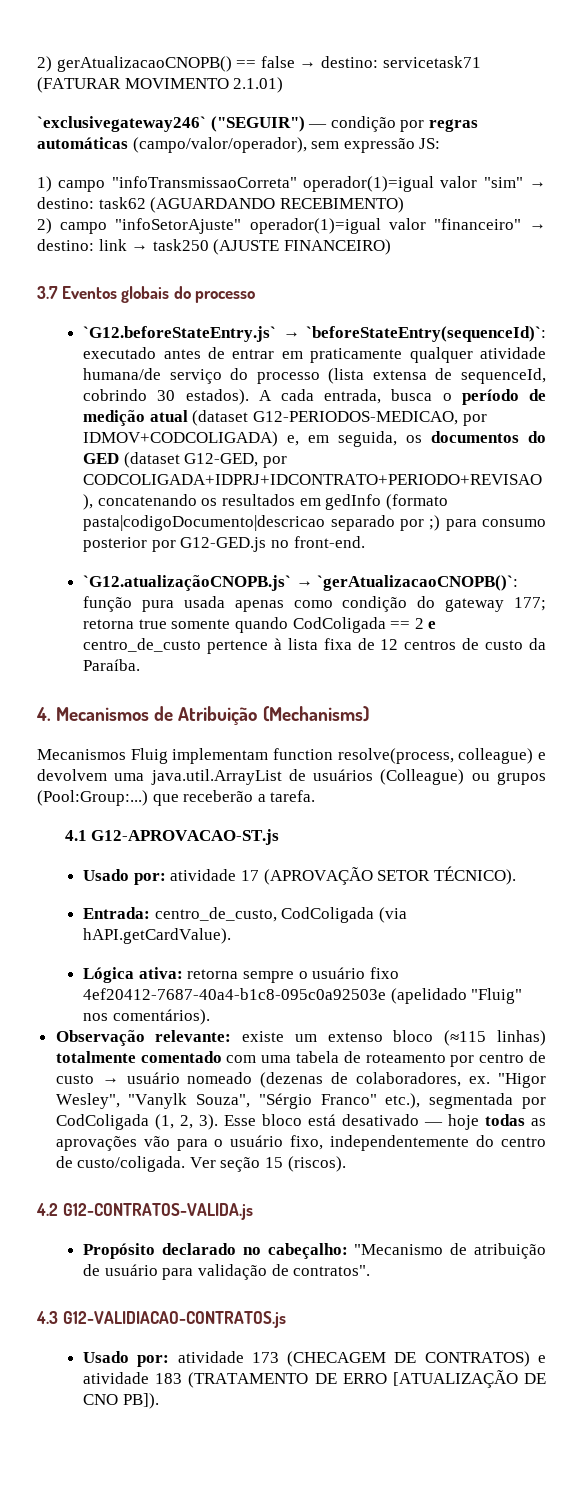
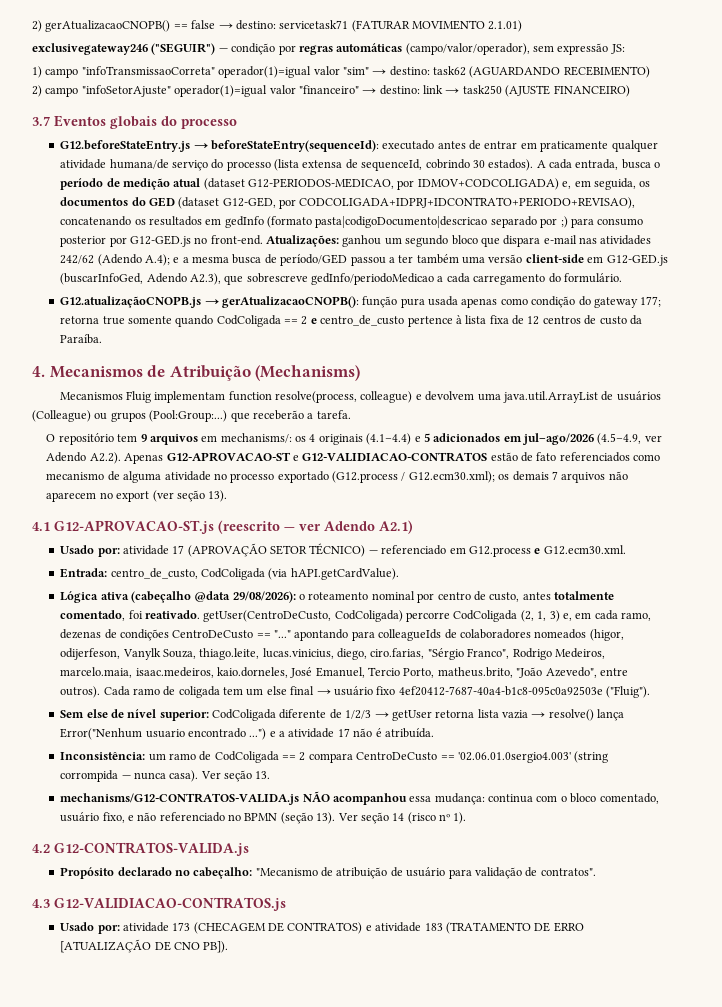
[37,116,206,132] `exclusivegateway246` -> [32,43,148,55] exclusivegateway246
[83,326,546,342] `G12.beforeStateEntry.js` → `beforeStateEntry(sequenceId)`: -> [60,140,379,152] G12.beforeStateEntry.js → beforeStateEntry(sequenceId):
[83,575,519,591] // `G12.atualizaçãoCNOPB.js` → `gerAtualizacaoCNOPB()`: -> [266,235,652,247] [60,254,668,266] [60,273,622,285] [60,296,359,308] Atualizações: ganhou um segundo bloco que dispara e-mail nas atividades 242/62 (Adendo A.4); e a mesma busca de período/GED passou a ter também uma versão client-side em G12-GED.js (buscarInfoGed, Adendo A2.3), que sobrescreve gedInfo/periodoMedicao a cada carregamento do formulário. // G12.atualizaçãoCNOPB.js → gerAtualizacaoCNOPB():
[64,829,280,845] 4.1 G12-APROVACAO-ST.js -> [46,433,662,445] [46,452,661,464] [46,471,628,483] [46,490,228,502] [32,520,413,534] O repositório tem 9 arquivos em mechanisms/: os 4 originais (4.1–4.4) e 5 adicionados em jul–ago/2026 (4.5–4.9, ver Adendo A2.2). Apenas G12-APROVACAO-ST e G12-VALIDIACAO-CONTRATOS estão de fato referenciados como mecanismo de alguma atividade no processo exportado (G12.process / G12.ecm30.xml); os demais 7 arquivos não aparecem no export (ver seção 13). // 4.1 G12-APROVACAO-ST.js (reescrito — ver Adendo A2.1)
[433,866,516,885] TÉCNICO). -> [309,543,626,557] TÉCNICO) — referenciado em G12.process e G12.ecm30.xml.
[138,967,399,983] [83,988,523,1004] [83,1009,210,1025] [55,1030,546,1046] [55,1051,547,1067] [55,1072,546,1088] [55,1093,546,1109] [55,1114,546,1130] [55,1135,546,1151] [55,1156,346,1172] ativa: retorna sempre o usuário fixo 4ef20412-7687-40a4-b1c8-095c0a92503e (apelidado "Fluig" nos comentários). // Observação relevante: existe um extenso bloco (≈115 linhas) totalmente comentado com uma tabela de roteamento por centro de custo → usuário nomeado (dezenas de colaboradores, ex. "Higor Wesley", "Vanylk Souza", "Sérgio Franco" etc.), segmentada por CodColigada (1, 2, 3). Esse bloco está desativado — hoje todas as aprovações vão para o usuário fixo, independentemente do centro de custo/coligada. Ver seção 15 (riscos). -> [100,591,615,603] [60,610,652,622] [60,629,624,641] [60,648,605,660] [60,667,628,678] [60,686,651,698] [60,709,625,721] [60,728,434,740] [60,751,609,763] [60,770,271,782] [60,791,659,805] [60,812,467,824] ativa (cabeçalho @data 29/08/2026): o roteamento nominal por centro de custo, antes totalmente comentado, foi reativado. getUser(CentroDeCusto, CodColigada) percorre CodColigada (2, 1, 3) e, em cada ramo, dezenas de condições CentroDeCusto == "..." apontando para colleagueIds de colaboradores nomeados (higor, odijerfeson, Vanylk Souza, thiago.leite, lucas.vinicius, diego, ciro.farias, "Sérgio Franco", Rodrigo Medeiros, marcelo.maia, isaac.medeiros, kaio.dorneles, José Emanuel, Tercio Porto, matheus.brito, "João Azevedo", entre outros). Cada ramo de coligada tem um else final → usuário fixo 4ef20412-7687-40a4-b1c8-095c0a92503e ("Fluig"). // Sem else de nível superior: CodColigada diferente de 1/2/3 → getUser retorna lista vazia → resolve() lança Error("Nenhum usuario encontrado ...") e a atividade 17 não é atribuída. // Inconsistência: um ramo de CodColigada == 2 compara CentroDeCusto == '02.06.01.0sergio4.003' (string corrompida — nunca casa). Ver seção 13. // mechanisms/G12-CONTRATOS-VALIDA.js NÃO acompanhou essa mudança: continua com o bloco comentado, usuário fixo, e não referenciado no BPMN (seção 13). Ver seção 14 (risco nº 1).

